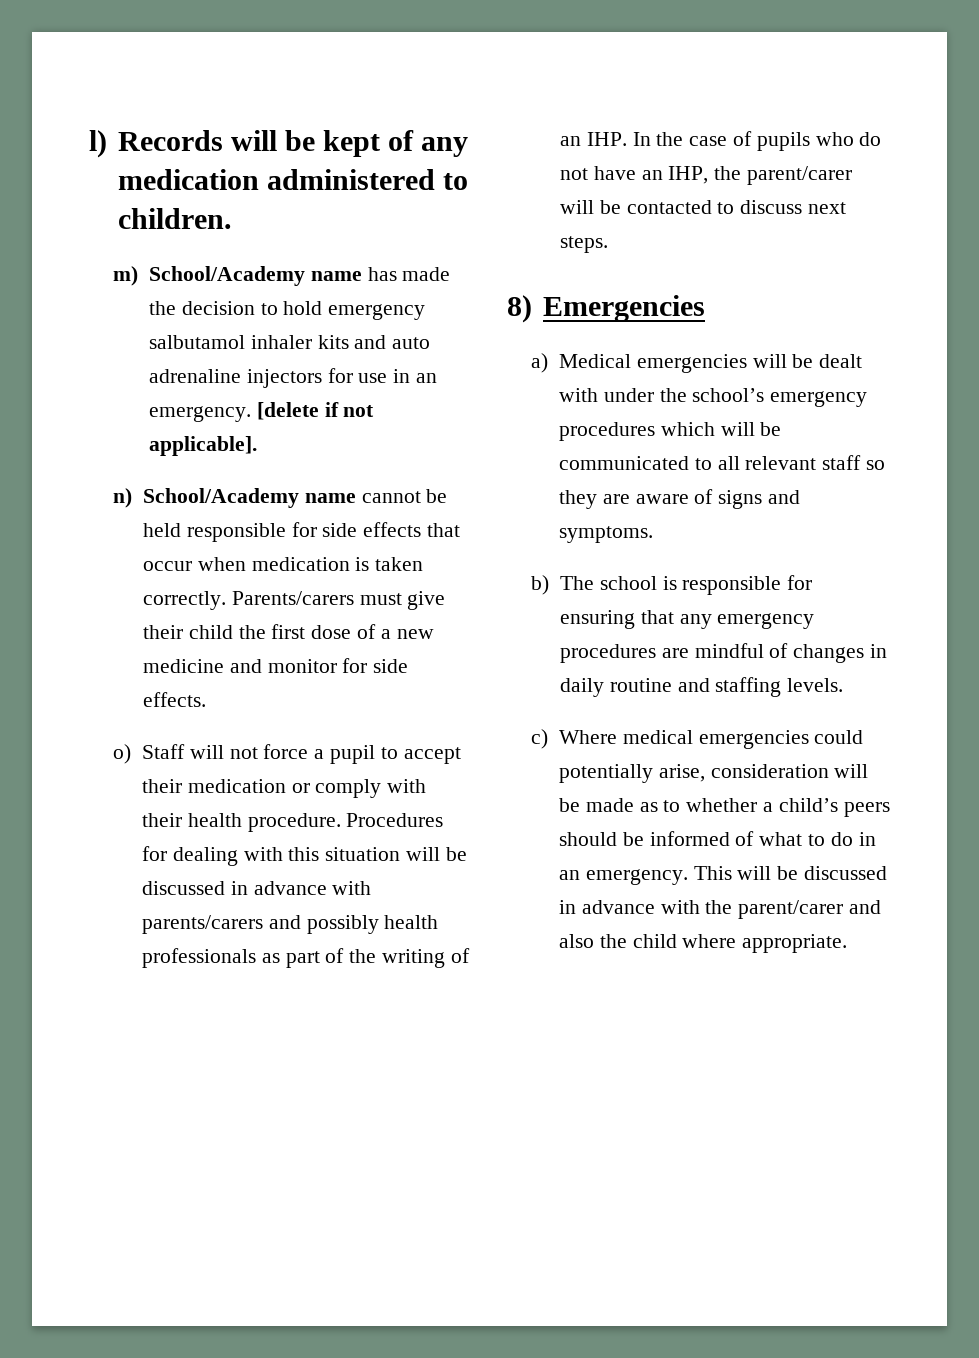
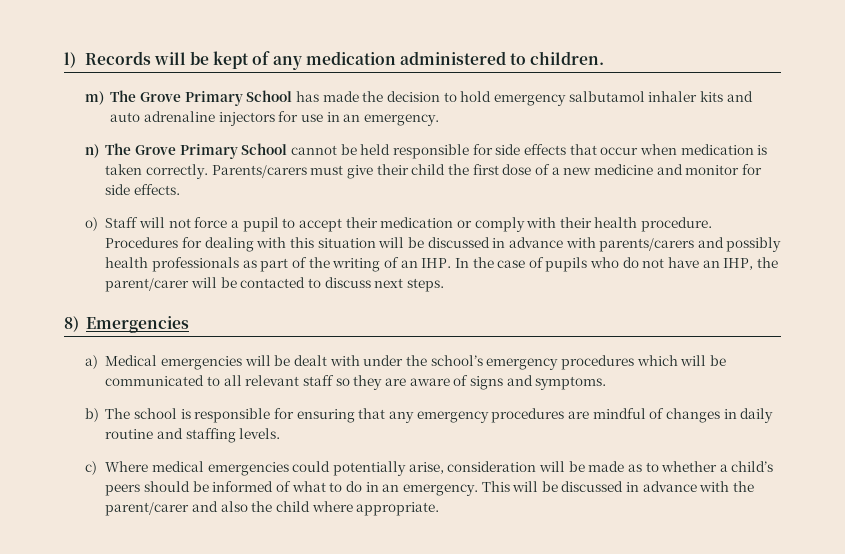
[148,266,362,286] School/Academy name -> [110,90,293,106] The Grove Primary School
[256,402,375,420] [148,436,257,456] [113,488,356,508] [delete if not applicable]. // n) School/Academy name -> [84,143,288,159] // n) The Grove Primary School

